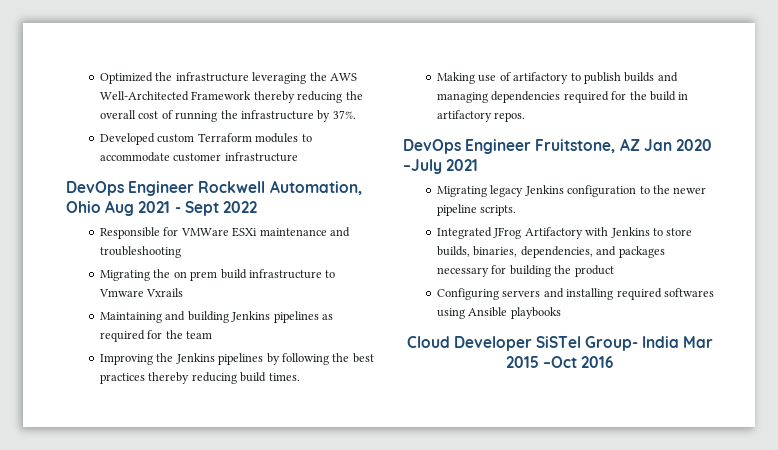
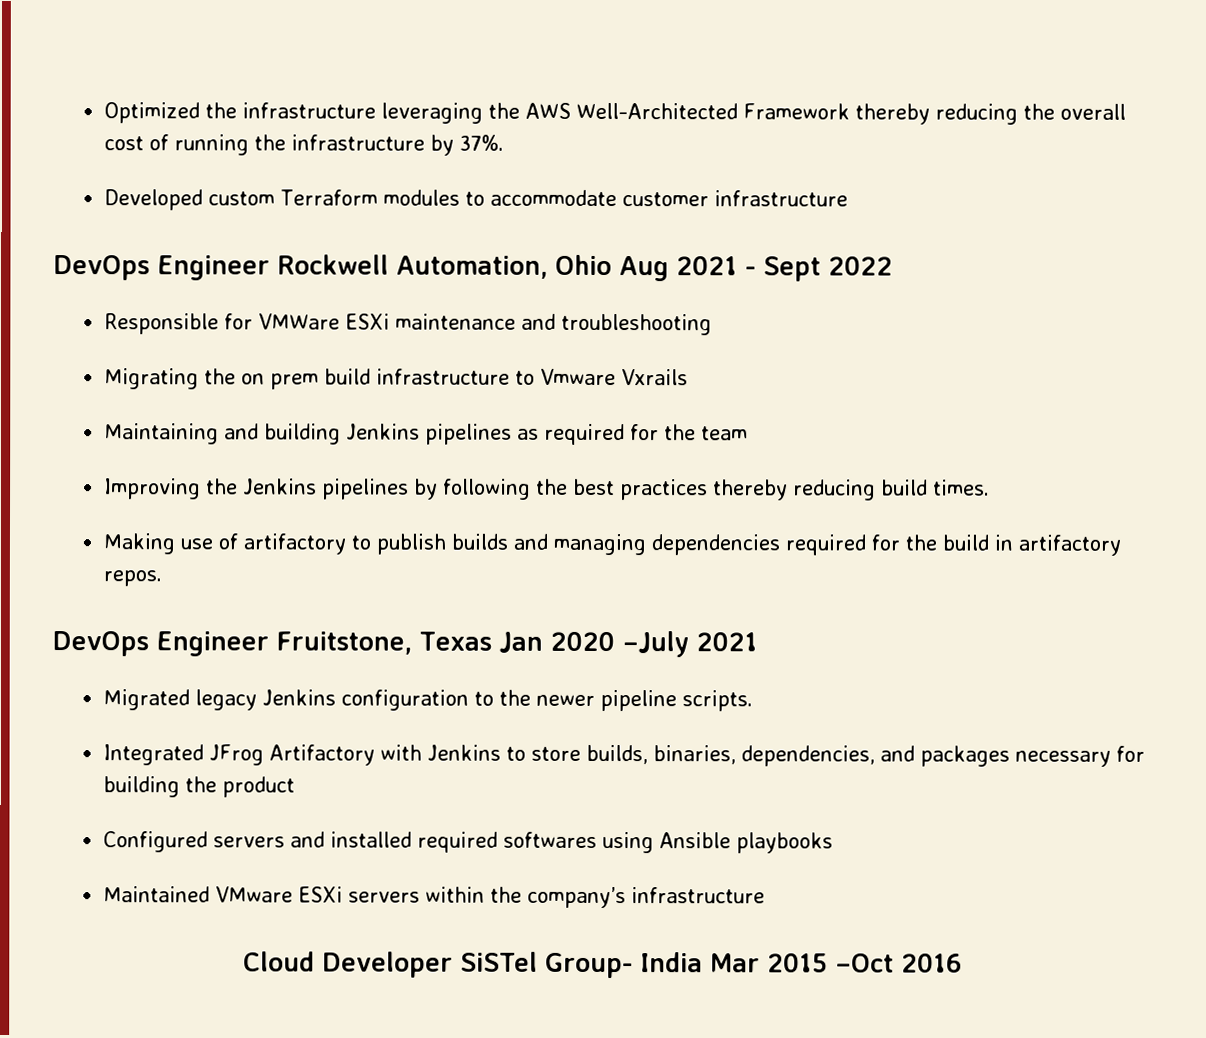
[619,138,640,151] AZ -> [418,631,492,651] Texas
[436,186,487,197] Migrating -> [102,689,190,711] Migrated
[436,288,499,300] Configuring -> [102,831,208,853] Configured
[566,288,614,300] installing -> [329,831,412,848] installed
(561, 313) none -> [102,886,765,909] // Maintained VMware ESXi servers within the company’s infrastructure

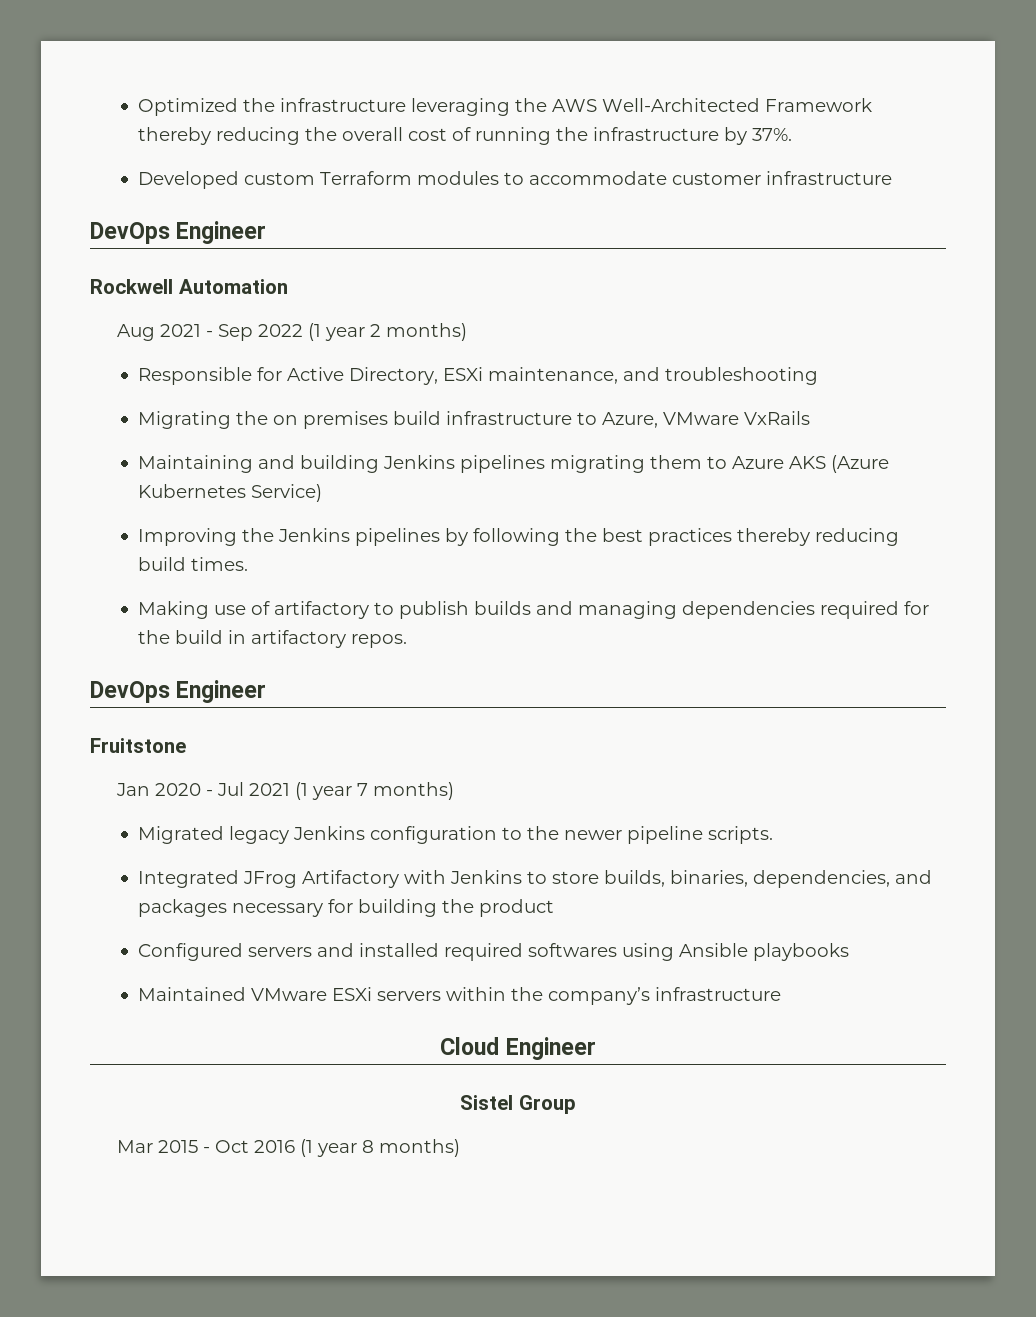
[277,254,612,279] Rockwell Automation, Ohio -> [90,279,288,294] // Rockwell Automation //
[763,256,821,282] Sept -> [218,324,254,341] Sep
[103,313,516,335] // Responsible for VMWare ESXi maintenance -> [308,323,468,341] [137,367,618,385] (1 year 2 months) // Responsible for Active Directory, ESXi maintenance,
[269,373,319,390] prem -> [302,411,388,429] premises
[539,368,688,386] Vmware Vxrails -> [601,411,810,428] Azure, VMware VxRails
[516,423,748,446] as required for the team -> [549,455,889,473] [137,484,322,502] migrating them to Azure AKS (Azure Kubernetes Service)
[276,631,758,658] Fruitstone, Texas Jan 2020 –July 2021 -> [90,738,186,753] [116,782,455,800] // Fruitstone // Jan 2020 - Jul 2021 (1 year 7 months)
[321,951,963,979] Developer SiSTel Group- India Mar 2015 –Oct 2016 -> [505,1037,596,1060] [460,1095,576,1114] [117,1139,461,1157] Engineer // Sistel Group // Mar 2015 - Oct 2016 (1 year 8 months)

